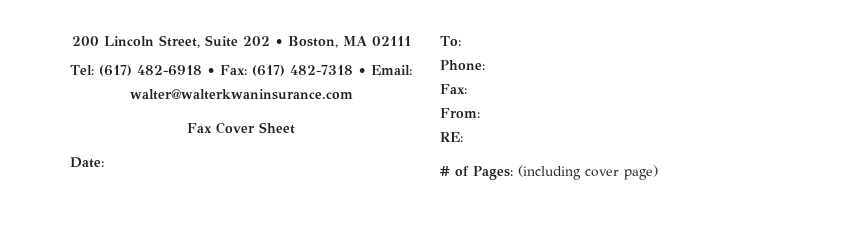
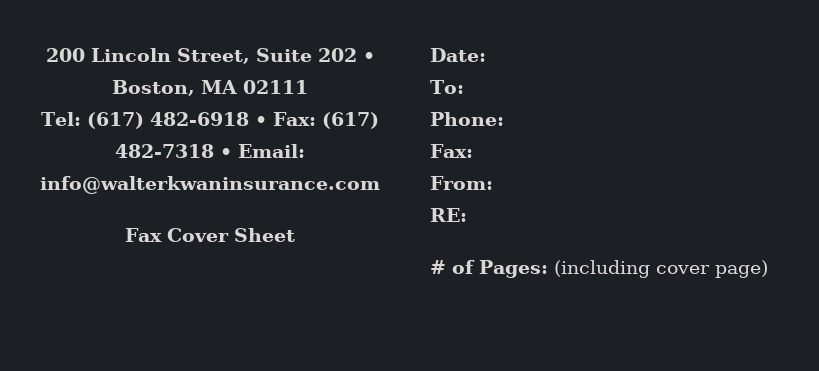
[129,89,353,100] walter@walterkwaninsurance.com -> [40,176,380,194] info@walterkwaninsurance.com

